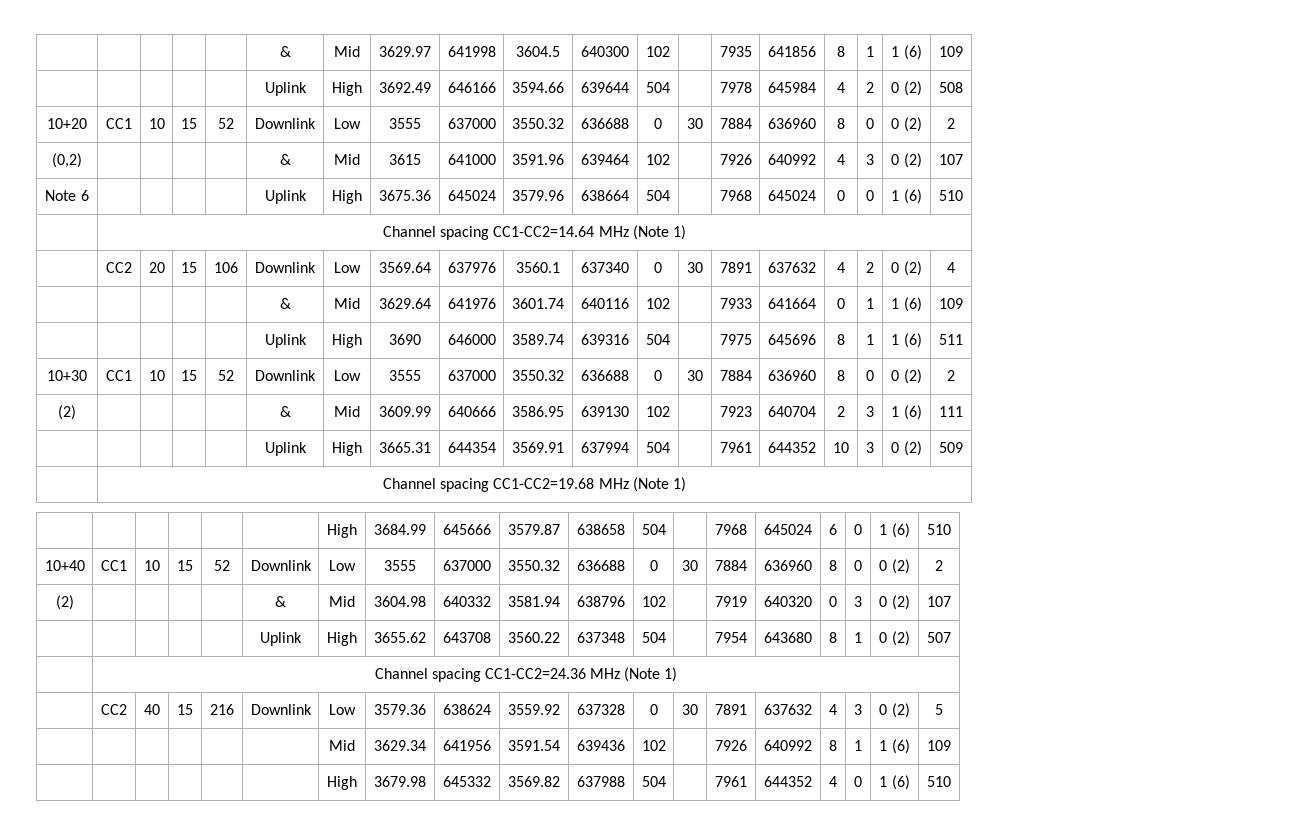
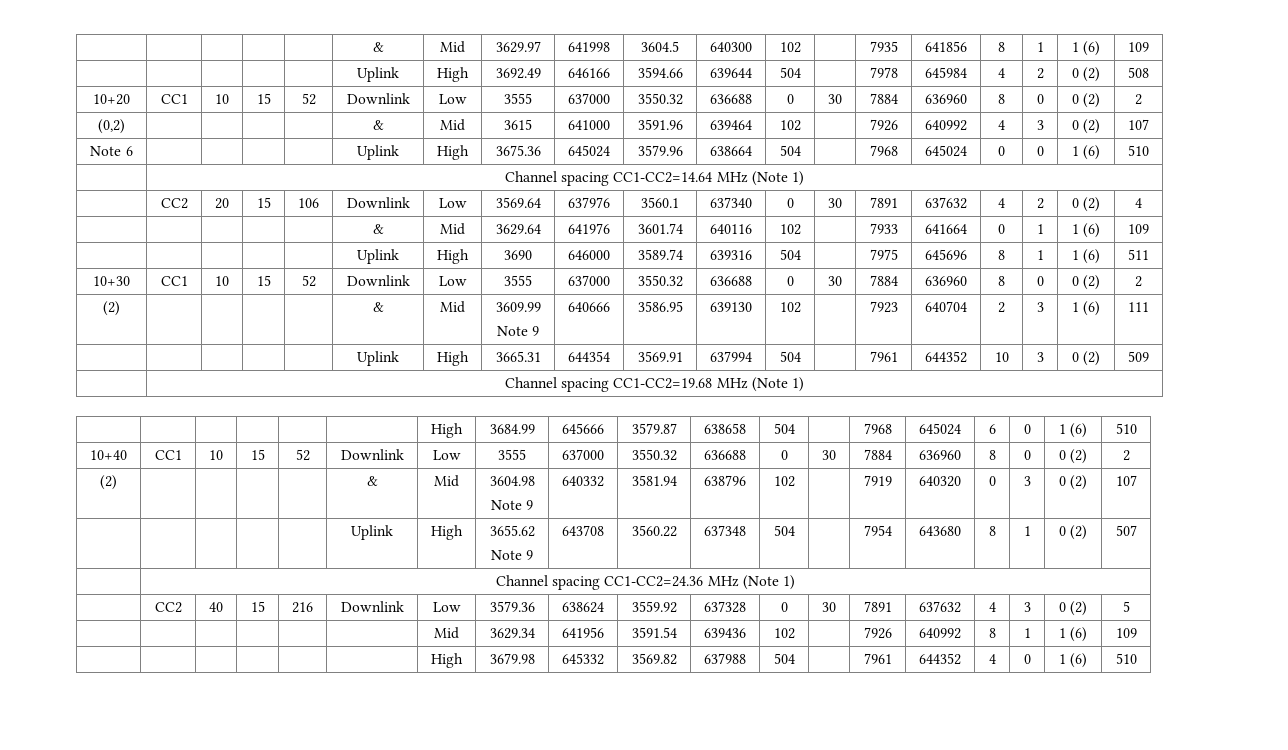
(431, 411) none -> [496,326,540,336] // Note 9
(426, 601) none -> [490,500,534,510] // Note 9
(426, 637) none -> [490,550,534,560] // Note 9

